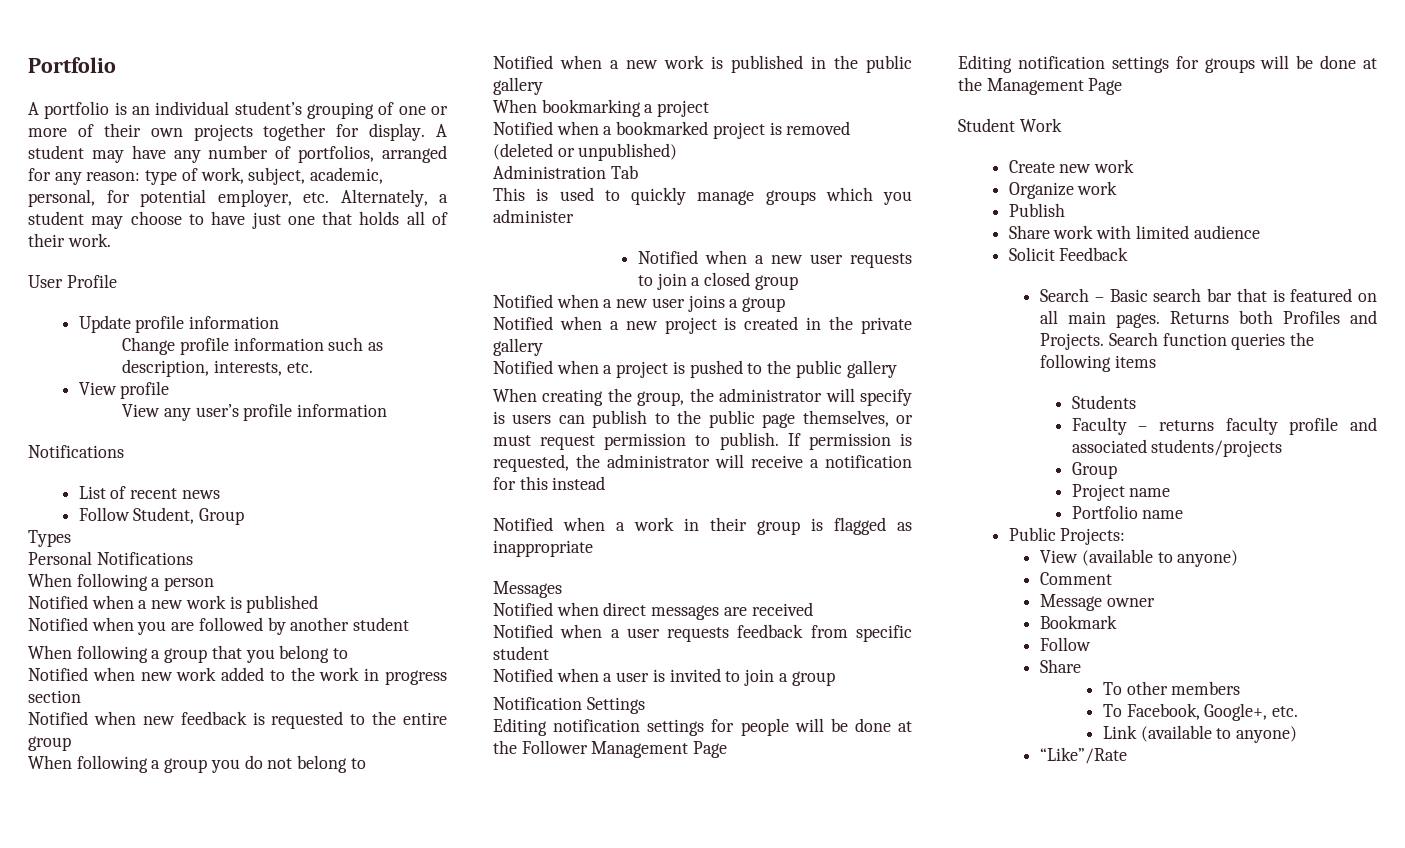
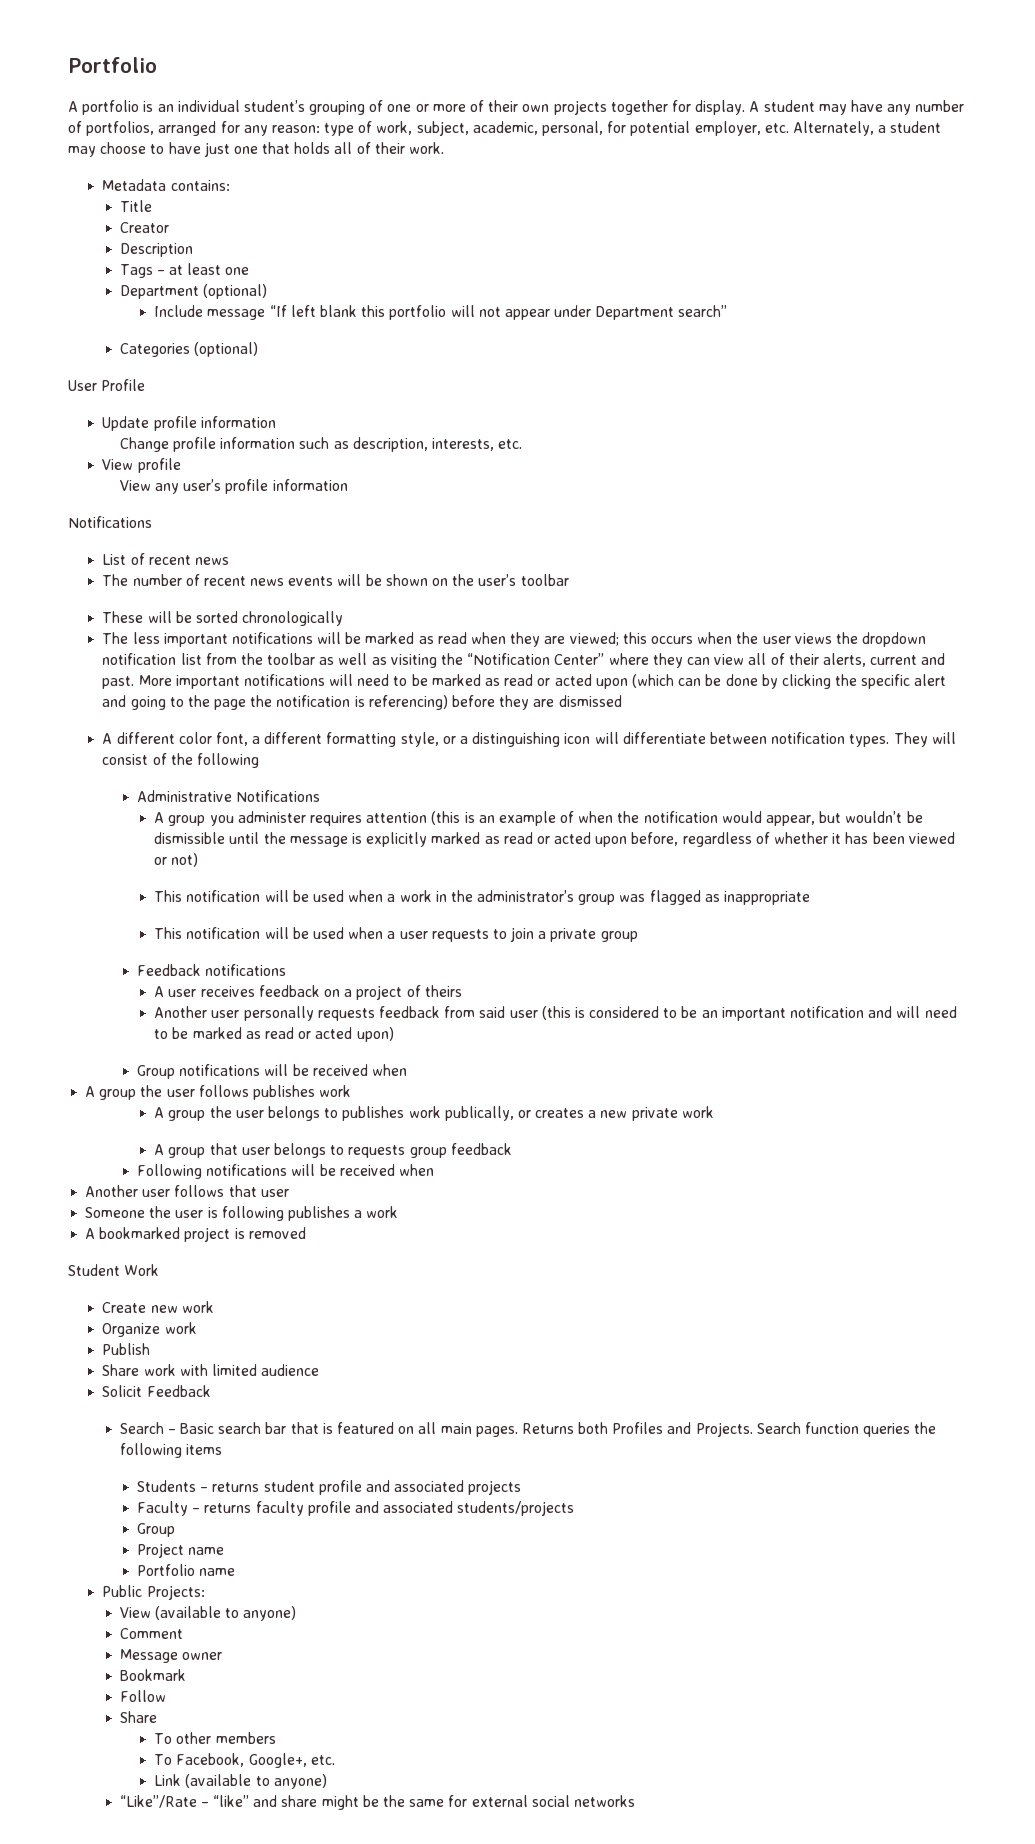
(111, 240) none -> [102,179,230,191] [119,200,152,212] [119,222,169,233] [119,243,193,257] [119,263,250,278] [119,284,267,299] [154,305,728,320] [119,342,258,357] // Metadata contains: // Title // Creator // Description // Tags – at least one // Department (optional) // Include message “If left blank this portfolio will not appear under Department search” // Categories (optional)
[78,507,245,525] [28,530,71,547] [28,551,193,565] [28,573,215,591] [28,595,319,613] [28,617,410,635] [28,645,349,663] [28,667,447,685] [28,690,81,703] [28,711,447,729] [28,736,71,751] [28,755,366,773] [493,55,912,73] [493,77,543,95] [493,99,710,117] [493,121,851,139] [493,143,678,161] [493,165,638,179] [493,187,912,205] [493,209,574,223] [637,250,803,264] Follow Student, Group // Types // Personal Notifications // When following a person // Notified when a new work is published // Notified when you are followed by another student // When following a group that you belong to // Notified when new work added to the work in progress section // Notified when new feedback is requested to the entire group // When following a group you do not belong to // Notified when a new work is published in the public gallery // When bookmarking a project // Notified when a bookmarked project is removed (deleted or unpublished) // Administration Tab // This is used to quickly manage groups which you administer // Notified when a new -> [102,574,569,586] [102,611,344,626] [102,632,927,647] [102,653,946,668] [102,674,947,689] [102,695,622,710] [102,732,956,747] [102,753,259,768] [136,790,321,802] [154,811,923,826] [154,832,955,847] [154,853,199,867] [154,890,811,905] [154,927,396,939] The number of recent news events will be shown on the user’s toolbar // These will be sorted chronologically // The less important notifications will be marked as read when they are viewed; this occurs when the user views the dropdown notification list from the toolbar as well as visiting the “Notification Center” where they can view all of their alerts, current and past. More important notifications will need to be marked as read or acted upon (which can be done by clicking the specific alert and going to the page the notification is referencing) before they are dismissed // A different color font, a different formatting style, or a distinguishing icon will differentiate between notification types. They will consist of the following // Administrative Notifications // A group you administer requires attention (this is an example of when the notification would appear, but wouldn’t be dismissible until the message is explicitly marked as read or acted upon before, regardless of whether it has been viewed or not) // This notification will be used when a work in the administrator’s group was flagged as inappropriate // This notification will be used when a
[704,272,798,290] [493,294,786,312] [493,316,912,334] [493,338,543,356] [493,360,897,378] [493,388,912,406] [493,410,913,428] [493,432,912,450] [493,454,912,472] [493,476,606,490] [493,517,912,535] [493,540,593,557] [493,581,562,598] [493,602,813,620] [493,624,912,642] [493,646,549,660] [493,668,835,686] [493,697,645,714] [493,718,912,736] [493,740,728,758] [958,55,1377,73] [958,77,1123,95] closed group // Notified when a new user joins a group // Notified when a new project is created in the private gallery // Notified when a project is pushed to the public gallery // When creating the group, the administrator will specify is users can publish to the public page themselves, or must request permission to publish. If permission is requested, the administrator will receive a notification for this instead // Notified when a work in their group is flagged as inappropriate // Messages // Notified when direct messages are received // Notified when a user requests feedback from specific student // Notified when a user is invited to join a group // Notification Settings // Editing notification settings for people will be done at the Follower Management Page // Editing notification settings for groups will be done at the Management Page -> [550,928,638,942] [136,964,287,976] [154,985,462,1000] [154,1006,957,1021] [154,1027,394,1042] [136,1064,407,1079] [85,1085,352,1100] [154,1106,714,1121] [154,1143,512,1158] [136,1164,434,1179] [85,1185,289,1197] [85,1206,399,1221] [85,1227,306,1242] private group // Feedback notifications // A user receives feedback on a project of theirs // Another user personally requests feedback from said user (this is considered to be an important notification and will need to be marked as read or acted upon) // Group notifications will be received when // A group the user follows publishes work // A group the user belongs to publishes work publically, or creates a new private work // A group that user belongs to requests group feedback // Following notifications will be received when // Another user follows that user // Someone the user is following publishes a work // A bookmarked project is removed
(1136, 402) none -> [200,1480,522,1495] – returns student profile and associated projects
(1128, 755) none -> [200,1795,635,1810] – “like” and share might be the same for external social networks

